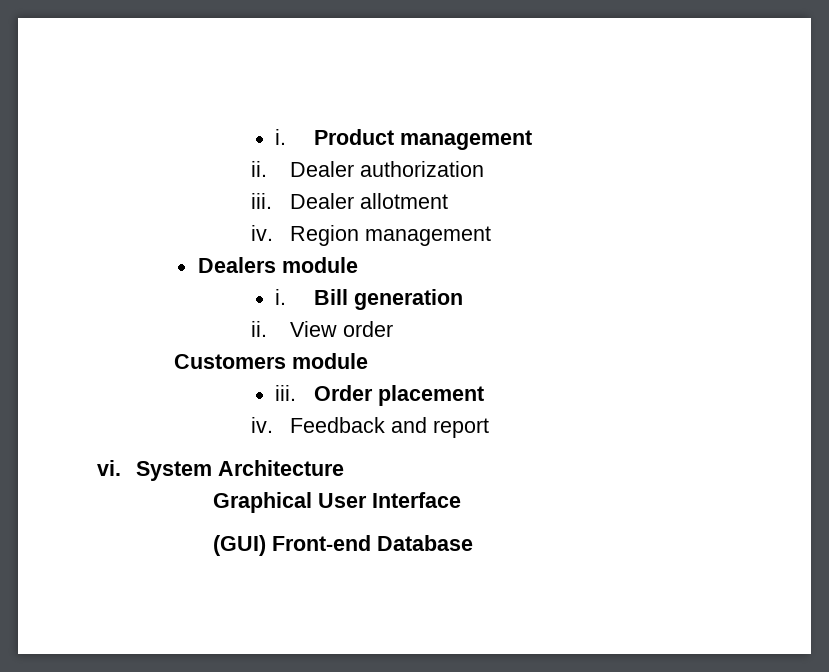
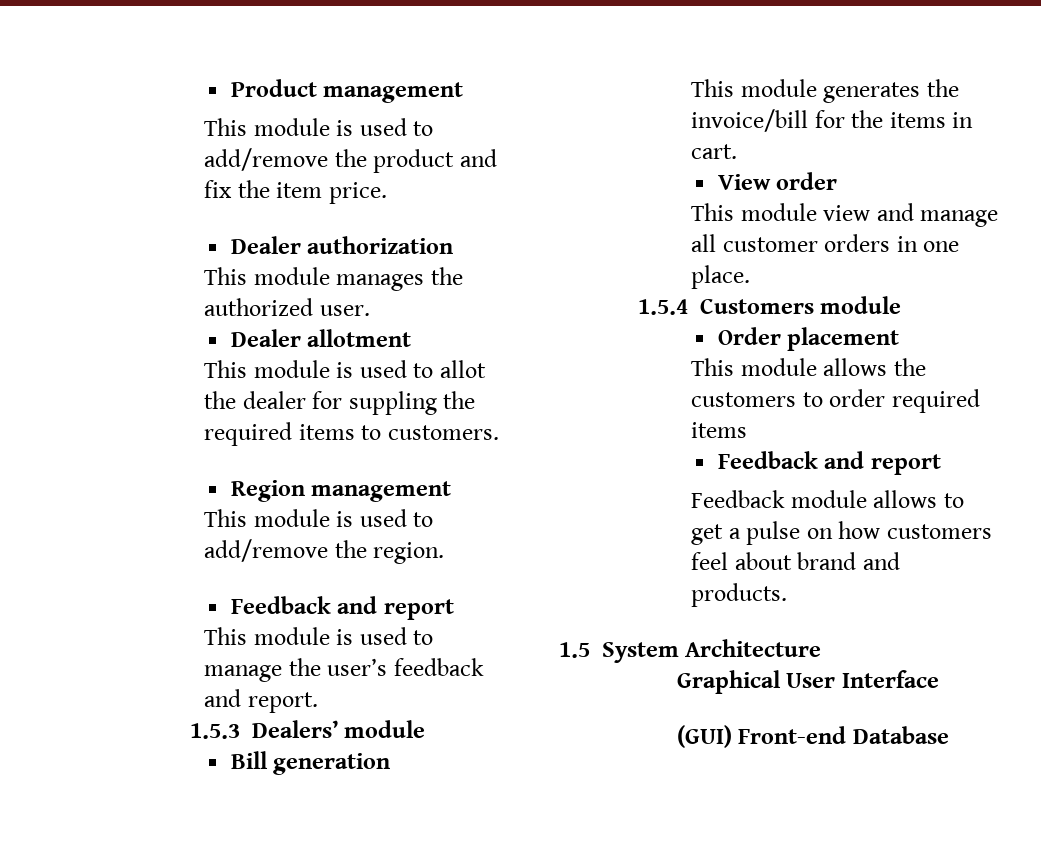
[274,129,286,145] i. -> (230, 88) none
[251,161,484,177] [251,193,448,209] [251,225,491,246] [197,257,358,273] [274,289,286,305] ii. Dealer authorization // iii. Dealer allotment // iv. Region management // Dealers module // i. -> [204,118,434,136] [204,148,497,173] [204,180,387,204] [230,236,454,254] [204,267,463,291] [204,298,370,316] [230,329,412,347] [204,360,486,378] [204,391,476,415] [204,422,499,446] [230,480,452,502] [204,509,434,527] [204,539,445,564] [230,596,454,620] [204,627,434,645] [204,658,484,682] [204,689,318,713] [189,720,426,739] This module is used to add/remove the product and fix the item price. // Dealer authorization // This module manages the authorized user. // Dealer allotment // This module is used to allot the dealer for suppling the required items to customers. // Region management // This module is used to add/remove the region. // Feedback and report // This module is used to manage the user’s feedback and report. // 1.5.3 Dealers’ module //
[251,321,393,337] ii. View order // -> [691,79,959,103] [691,109,974,132] [691,144,738,159] [717,172,838,190] [691,203,999,227] [691,234,960,252] [691,265,751,289] [637,299,688,315] This module generates the invoice/bill for the items in cart. // View order // This module view and manage all customer orders in one place. // 1.5.4
[274,385,296,401] iii. -> (902, 305) none
[251,417,489,438] [97,460,121,476] iv. Feedback and report // vi. -> [691,358,926,376] [691,389,980,413] [691,422,748,438] [717,451,941,475] [691,490,964,508] [691,521,992,545] [691,552,900,570] [691,583,788,607] [559,642,590,658] This module allows the customers to order required items // Feedback and report // Feedback module allows to get a pulse on how customers feel about brand and products. // 1.5

